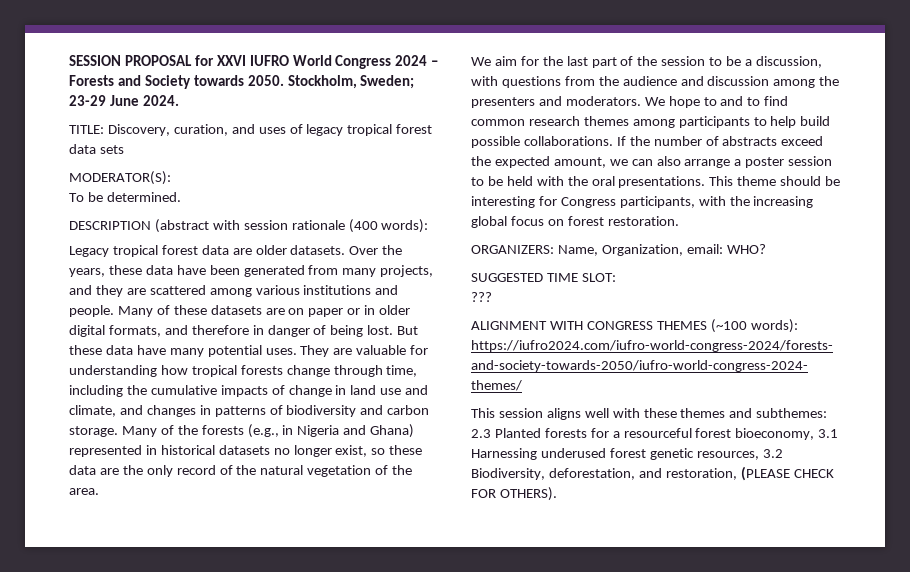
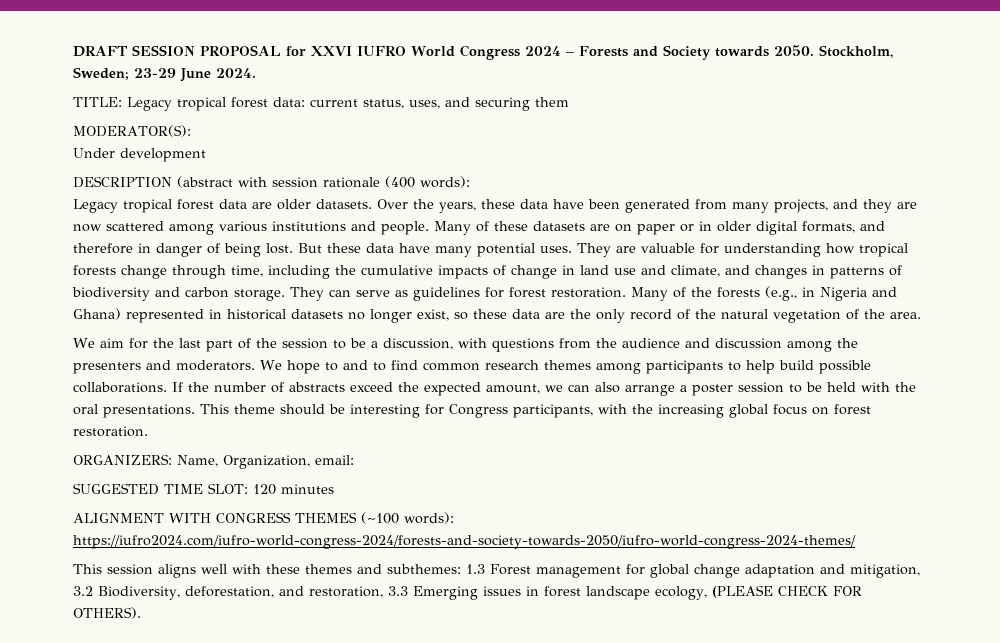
(69, 60) none -> [73,46,128,57] DRAFT
[107,124,433,136] [69,144,124,154] [69,171,171,185] [69,192,181,202] Discovery, curation, and uses of legacy tropical forest data sets // MODERATOR(S): // To be determined. -> [127,97,569,111] [73,125,191,137] [73,148,206,162] Legacy tropical forest data: current status, uses, and securing them // MODERATOR(S): // Under development
(146, 291) none -> [73,224,102,232] now
(118, 431) none -> [290,287,626,301] They can serve as guidelines for forest restoration.
[726,244,766,254] WHO? -> (354, 460) none
[471,292,492,302] // ??? -> [253,484,334,495] 120 minutes
[471,428,839,440] [471,448,759,460] 2.3 Planted forests for a resourceful forest bioeconomy, 3.1 Harnessing underused forest genetic resources, -> [466,564,920,578] 1.3 Forest management for global change adaptation and mitigation,
(737, 474) none -> [387,586,707,600] 3.3 Emerging issues in forest landscape ecology,

